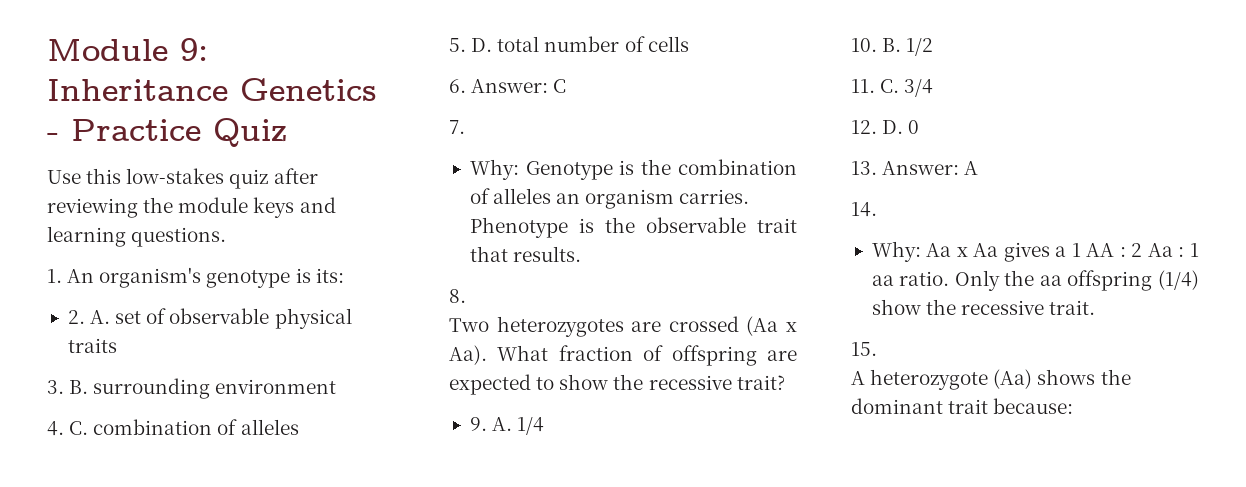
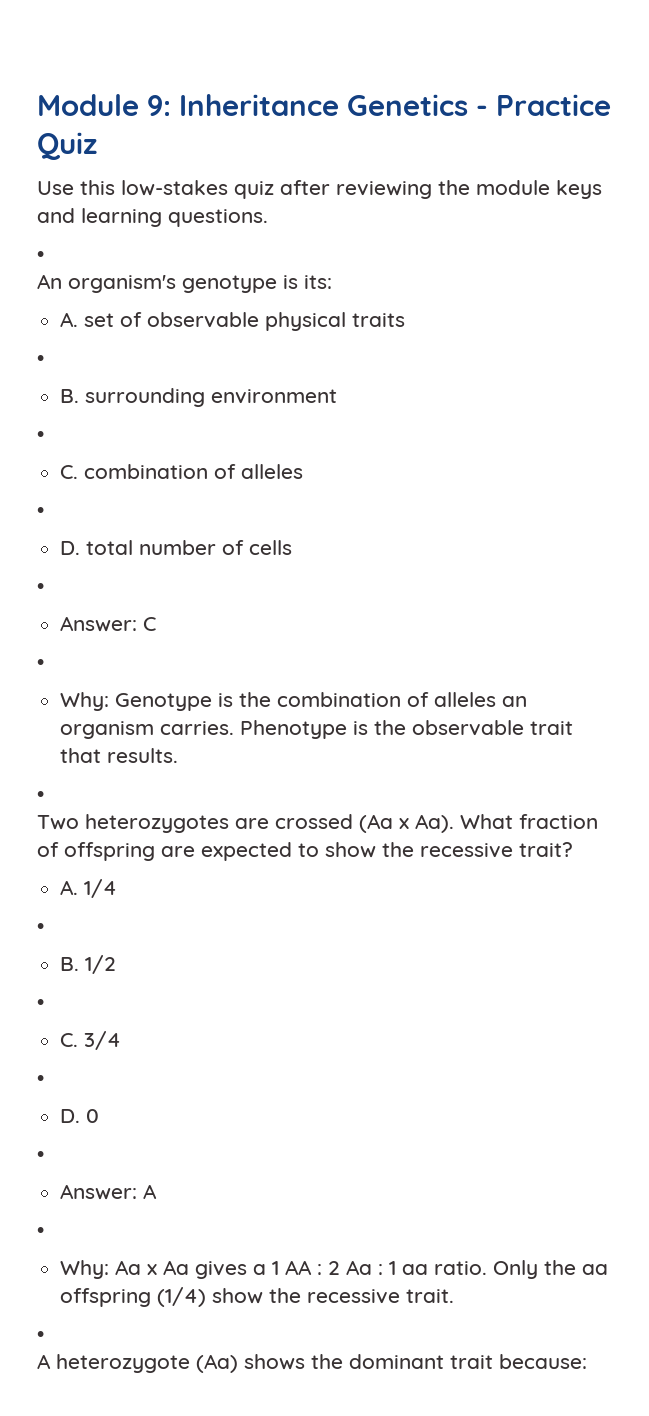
[47,269,62,283] 1. -> [37,251,44,261] • //
[67,310,85,324] 2. -> (332, 282) none
[47,380,64,394] 3. -> [37,355,44,365] • //
[47,421,64,436] 4. -> [37,431,44,441] • //
[449,38,466,52] 5. -> [37,507,44,517] • //
[449,79,466,93] 6. -> [37,583,44,593] • //
[449,120,465,134] 7. -> [37,659,44,669] •
[449,289,466,303] 8. -> [37,791,44,801] •
[469,417,487,431] 9. -> (573, 849) none
[851,38,877,52] 10. -> [37,923,44,933] • //
[851,79,875,93] 11. -> [37,999,44,1009] • //
[851,120,877,134] 12. -> [37,1075,44,1085] • //
[851,161,877,175] 13. -> [37,1151,44,1161] • //
[851,202,877,217] 14. -> [37,1227,44,1237] •
[851,342,877,356] 15. -> [37,1331,44,1341] •

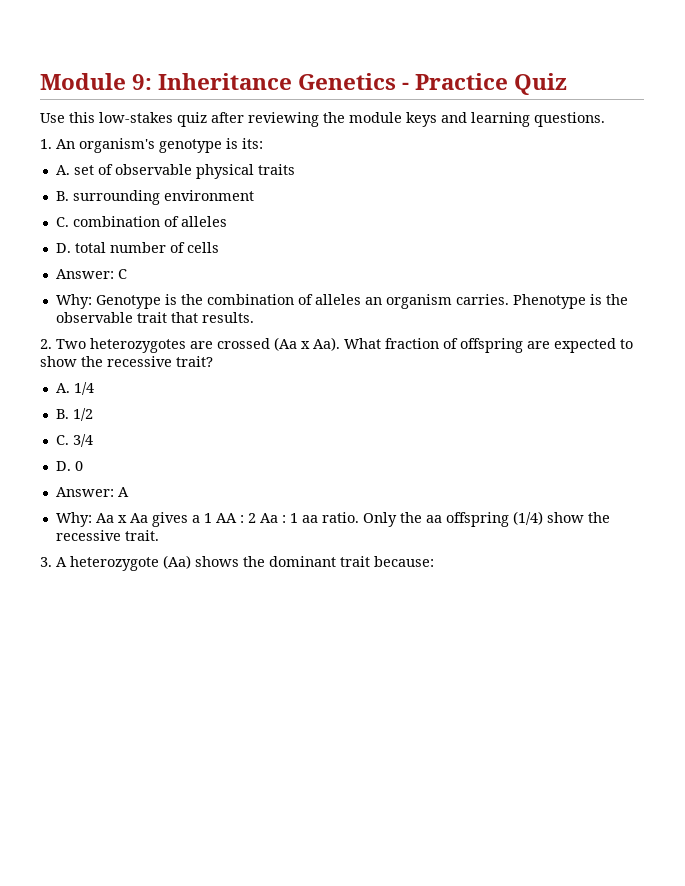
[37,251,44,261] • // -> [40,139,52,149] 1.
[37,355,44,365] // • -> (295, 169) none
[37,431,44,441] // • -> (254, 195) none
[37,507,44,517] // • -> (227, 221) none
[37,583,44,593] // • -> (219, 247) none
[37,659,44,669] // • -> (127, 274) none
[37,791,44,801] • // -> [40,339,52,349] 2.
[37,923,44,933] // • -> (94, 388) none
[37,999,44,1009] // • -> (93, 414) none
[37,1075,44,1085] // • -> (93, 440) none
[37,1151,44,1161] // • -> (83, 466) none
[37,1227,44,1237] // • -> (129, 492) none
[37,1331,44,1341] • // -> [40,557,52,567] 3.

